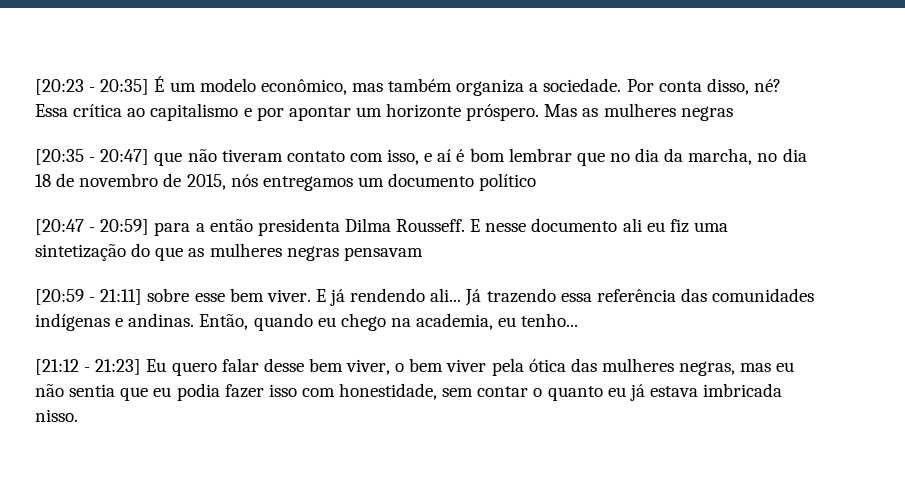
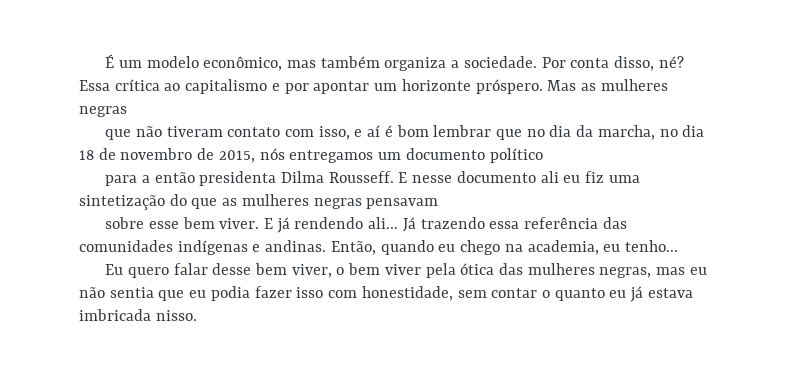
[35,79,150,95] [20:23 - 20:35] -> (105, 61) none
[35,149,150,165] [20:35 - 20:47] -> (127, 111) none
[35,219,150,235] [20:47 - 20:59] -> (543, 155) none
[35,289,143,305] [20:59 - 21:11] -> (439, 203) none
[35,359,142,375] [21:12 - 21:23] -> (678, 246) none

